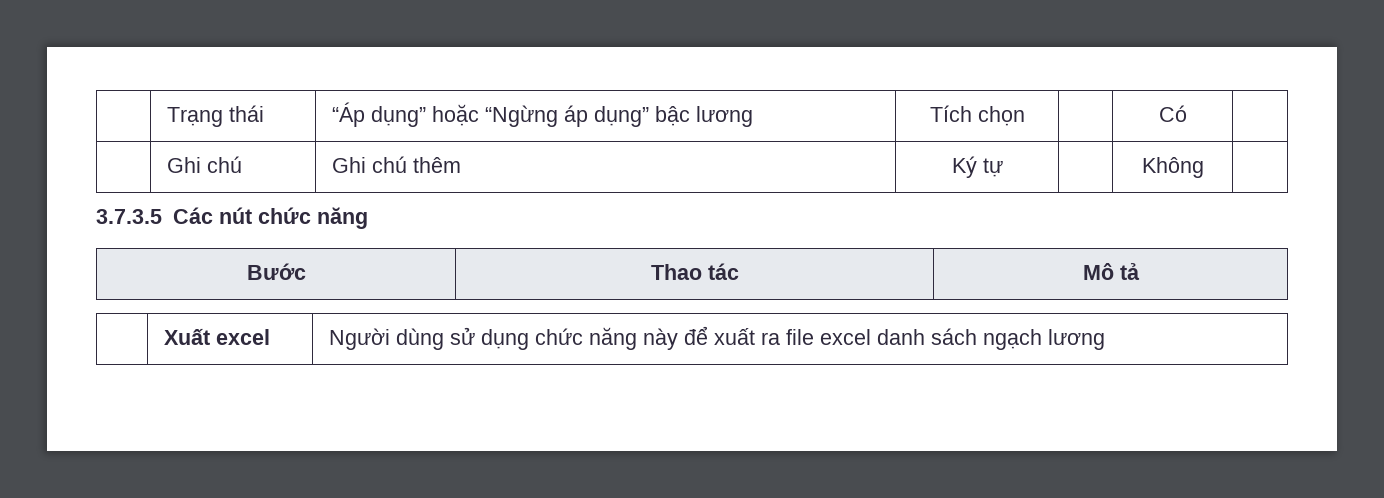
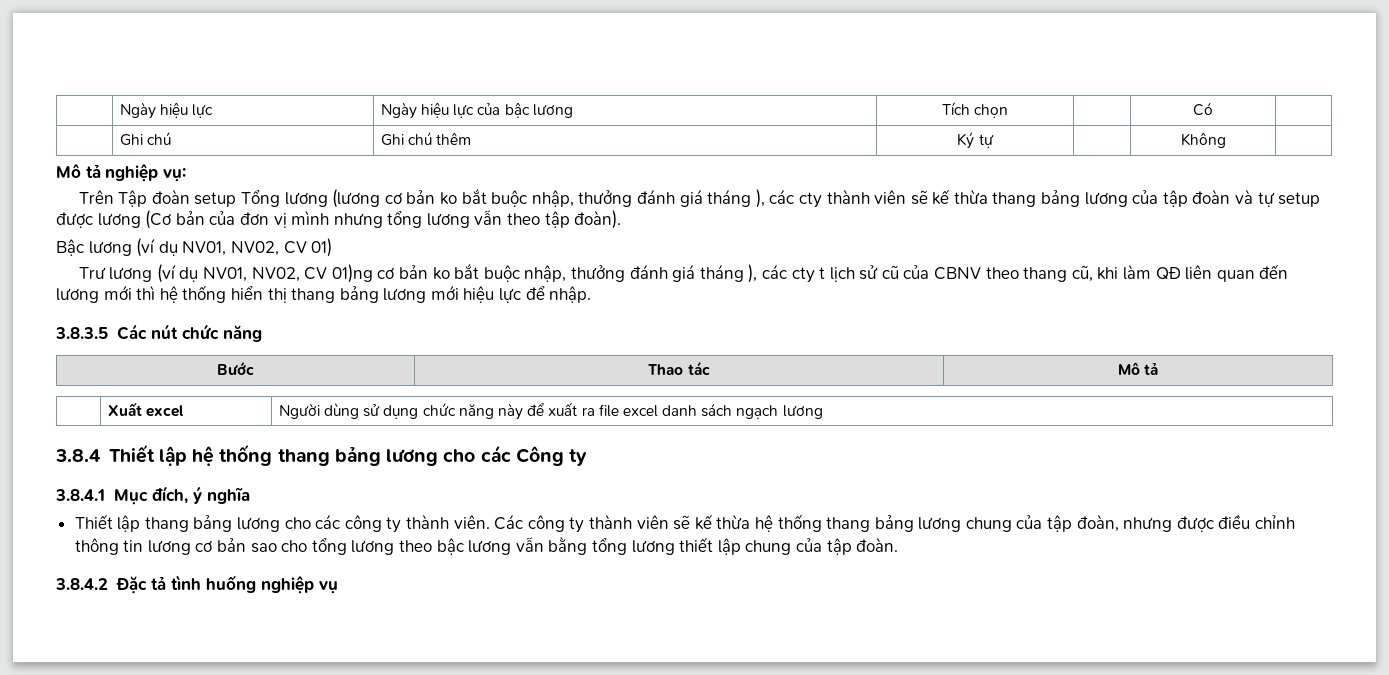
[166,105,264,127] [331,102,649,127] | Trạng thái | “Áp dụng” hoặc “Ngừng áp dụng” -> [119,102,214,119] [380,102,501,119] | Ngày hiệu lực | Ngày hiệu lực của
[96,209,162,224] 3.7.3.5 -> [56,164,186,182] [78,188,1321,208] [56,210,622,229] [56,238,333,257] [78,263,1289,283] [56,285,592,303] [55,327,108,339] Mô tả nghiệp vụ: // Trên Tập đoàn setup Tổng lương (lương cơ bản ko bắt buộc nhập, thưởng đánh giá tháng ), các cty thành viên sẽ kế thừa thang bảng lương của tập đoàn và tự setup được lương (Cơ bản của đơn vị mình nhưng tổng lương vẫn theo tập đoàn). // Bậc lương (ví dụ NV01, NV02, CV 01) // Trư lương (ví dụ NV01, NV02, CV 01)ng cơ bản ko bắt buộc nhập, thưởng đánh giá tháng ), các cty t lịch sử cũ của CBNV theo thang cũ, khi làm QĐ liên quan đến lương mới thì hệ thống hiển thị thang bảng lương mới hiệu lực để nhập. // 3.8.3.5
(1105, 339) none -> [55,444,588,466] [55,486,250,505] [74,514,1295,533] [74,536,899,555] [55,575,338,594] // 3.8.4 Thiết lập hệ thống thang bảng lương cho các Công ty // 3.8.4.1 Mục đích, ý nghĩa // Thiết lập thang bảng lương cho các công ty thành viên. Các công ty thành viên sẽ kế thừa hệ thống thang bảng lương chung của tập đoàn, nhưng được điều chỉnh thông tin lương cơ bản sao cho tổng lương theo bậc lương vẫn bằng tổng lương thiết lập chung của tập đoàn. // 3.8.4.2 Đặc tả tình huống nghiệp vụ

